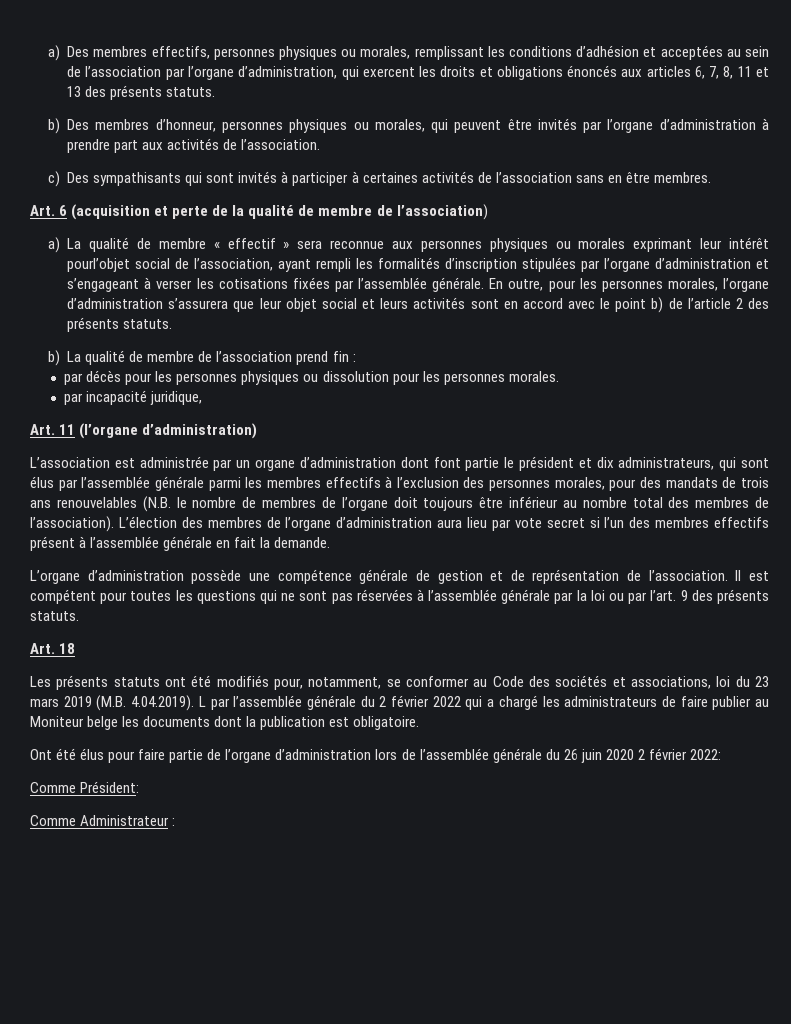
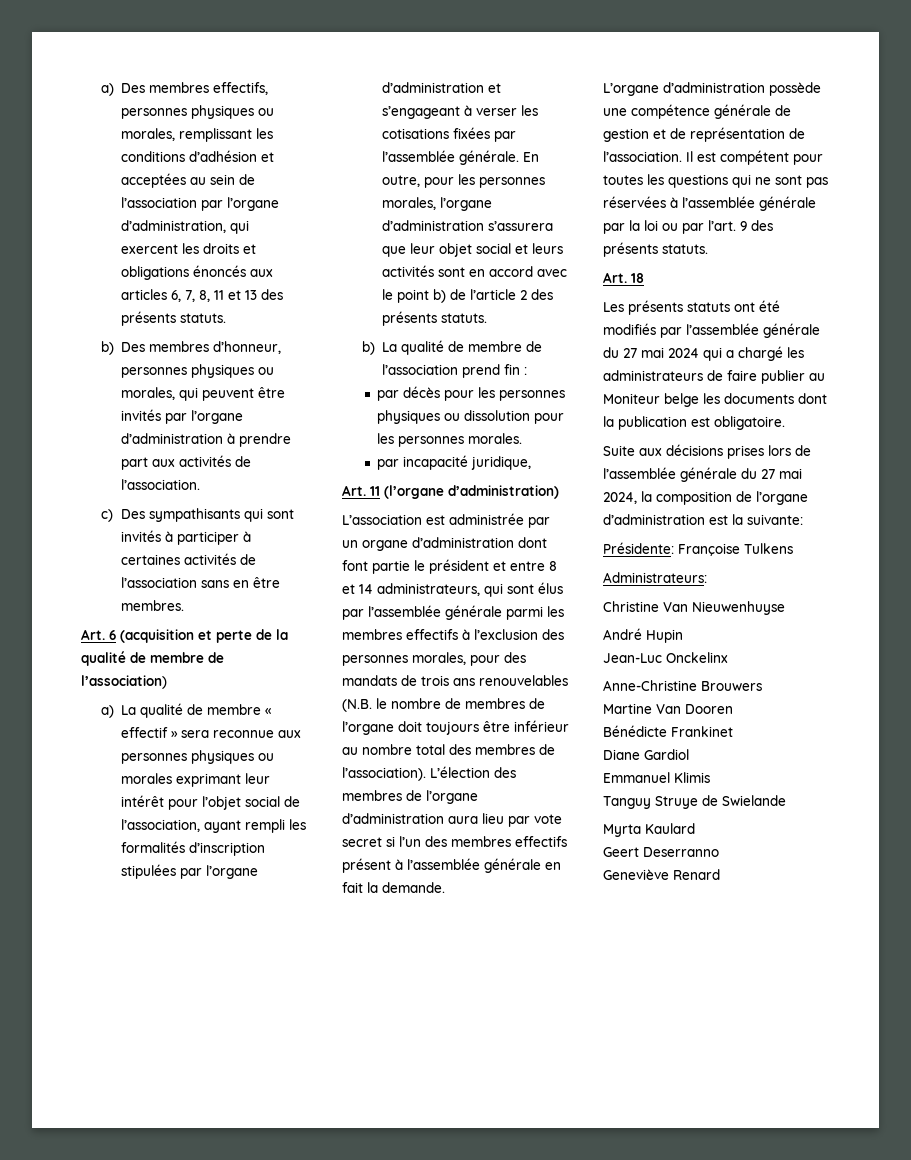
[67,258,131,272] pourl’objet -> [168,796,242,810] pour l’objet
[596,457,614,468] dix -> [510,561,557,571] [342,584,373,594] entre 8 et 14
[274,675,770,690] [30,695,206,711] pour, notamment, se conformer au Code des sociétés et associations, loi du 23 mars 2019 (M.B. 4.04.2019). L -> (656, 329) none
[379,695,461,707] 2 février 2022 -> [623,347,699,358] 27 mai 2024
[30,748,372,763] Ont été élus pour faire partie de l’organe d’administration -> [603,444,764,459] Suite aux décisions prises
[563,748,721,763] [30,781,140,793] [30,815,176,826] 26 juin 2020 2 février 2022: // Comme Président: // Comme Administrateur : -> [761,468,802,479] [603,491,808,505] [603,514,803,525] [603,542,793,556] [603,572,707,583] [603,601,785,615] [603,628,683,643] [603,652,728,663] [603,680,762,691] [603,703,733,714] [603,725,733,737] [603,749,689,760] [603,772,710,783] [603,795,786,809] [603,823,695,837] [603,847,719,857] [603,869,720,880] 27 mai 2024, la composition de l’organe d’administration est la suivante: // Présidente: Françoise Tulkens // Administrateurs: // Christine Van Nieuwenhuyse // André Hupin // Jean-Luc Onckelinx // Anne-Christine Brouwers // Martine Van Dooren // Bénédicte Frankinet // Diane Gardiol // Emmanuel Klimis // Tanguy Struye de Swielande // Myrta Kaulard // Geert Deserranno // Geneviève Renard

